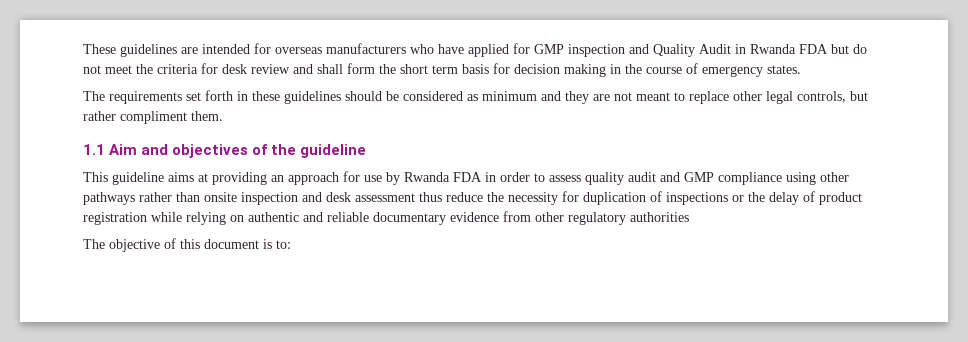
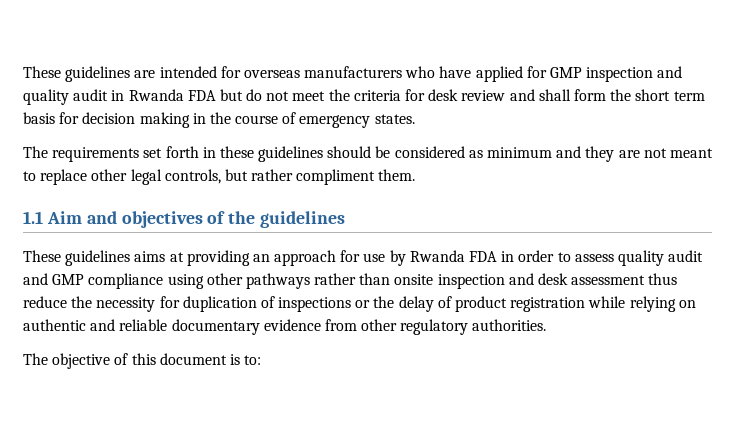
[653,44,731,57] Quality Audit -> [23,89,109,105] quality audit
[300,144,367,158] [83,172,164,185] guideline // This guideline -> [260,211,346,228] [23,250,131,266] guidelines // These guidelines
[630,212,689,222] authorities -> [472,319,547,331] authorities.

